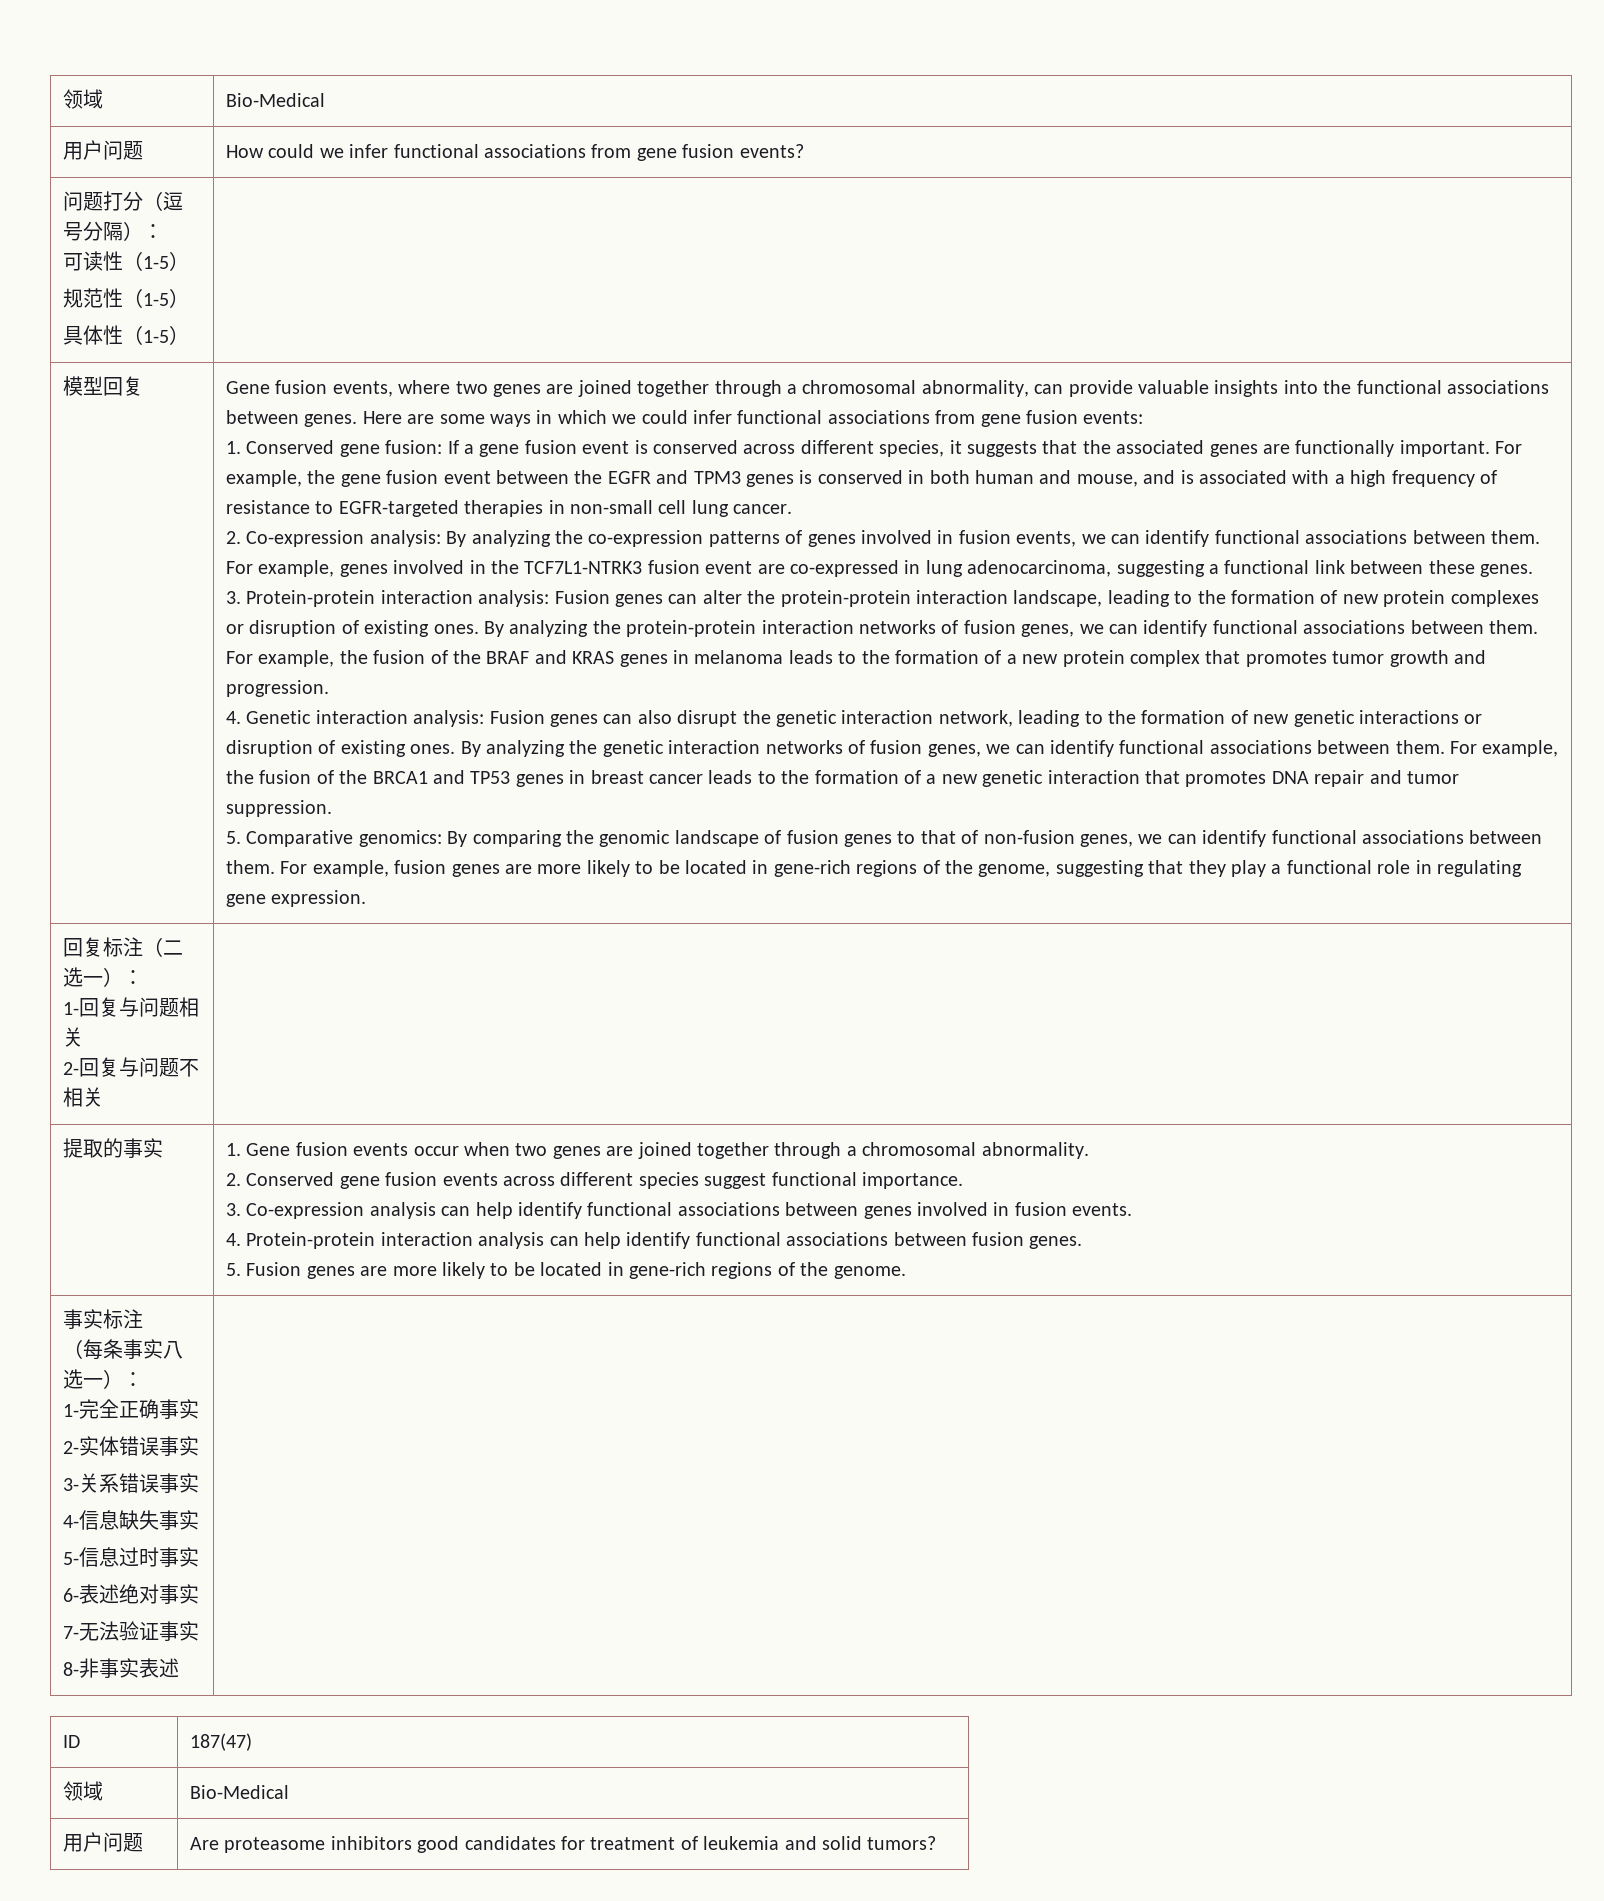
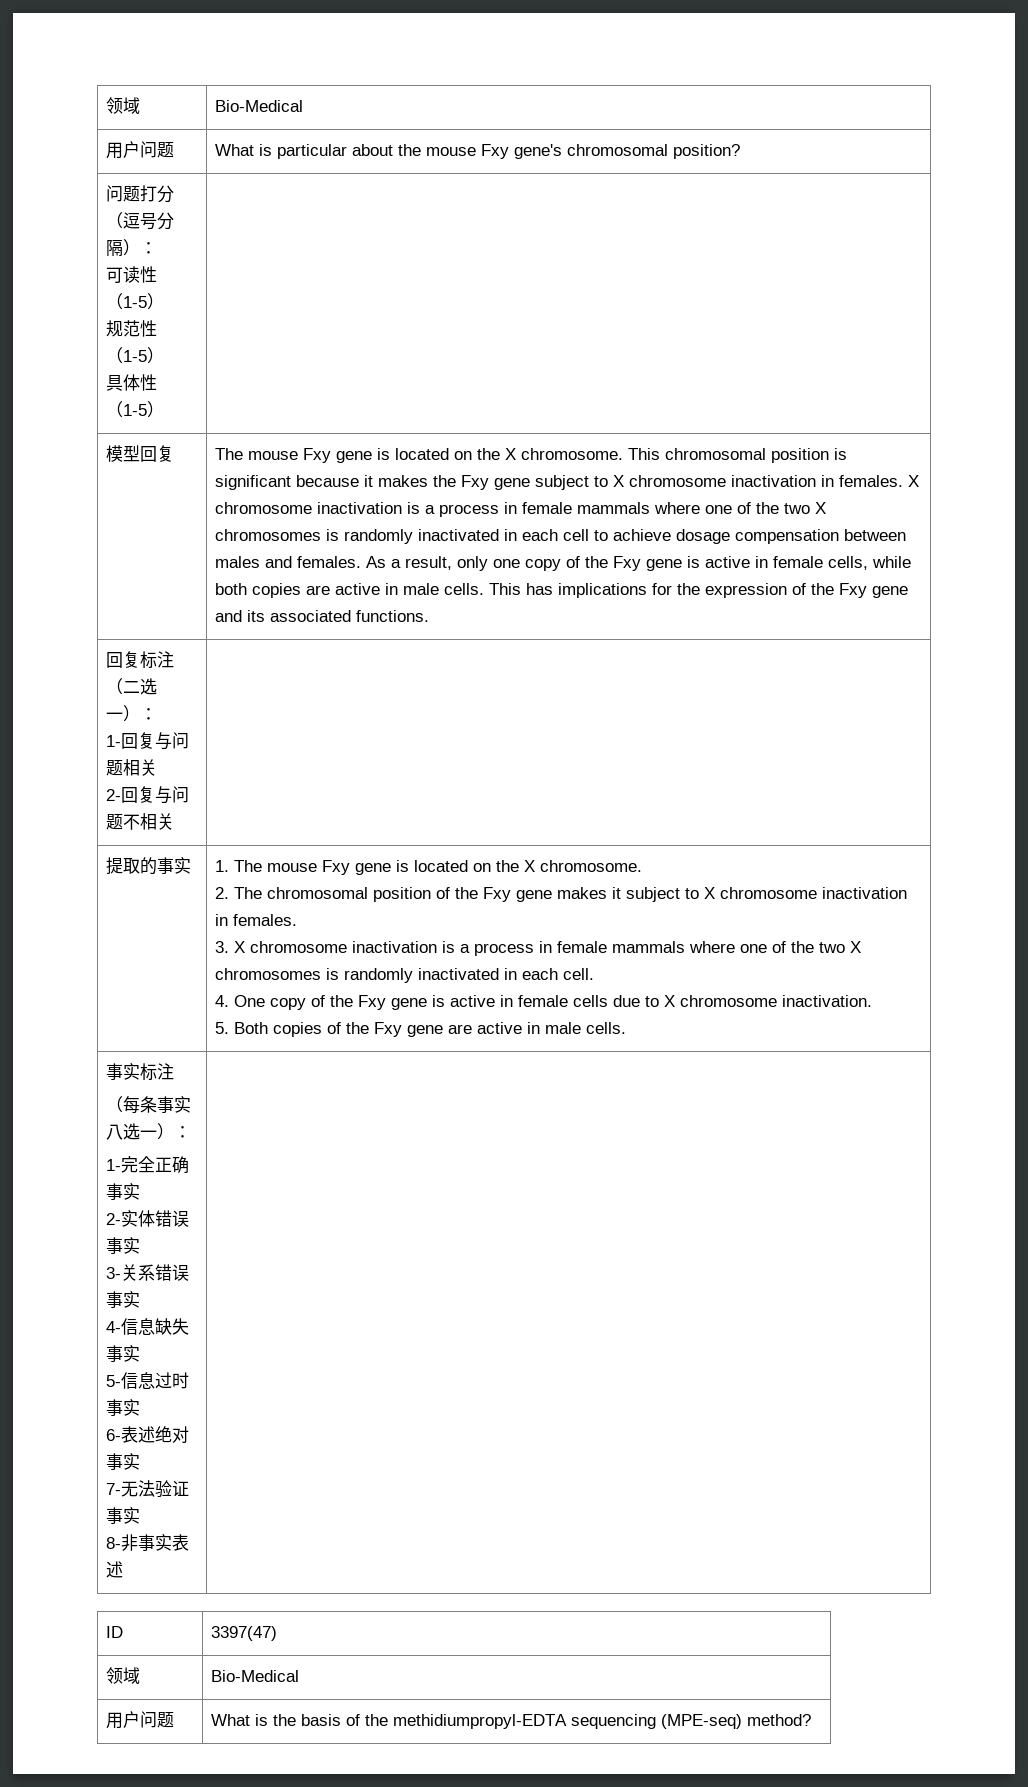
[62,89,103,109] [225,93,325,107] [62,140,143,160] [225,144,804,161] 领域 | Bio-Medical // 用户问题 | How could we infer functional associations from gene fusion events? -> [106,97,141,114] [215,100,304,112] [106,141,175,159] [215,144,741,159] 领域 | Bio-Medical // 用户问题 | What is particular about the mouse Fxy gene's chromosomal position?
[225,380,1549,397] [225,410,1144,427] [225,440,1523,457] [225,470,1497,487] [225,500,793,517] [225,530,1540,547] [225,560,1533,577] [225,590,1539,607] [225,620,1538,637] [225,650,1486,667] [225,680,329,697] [225,710,1483,727] [225,740,1559,757] [225,770,1459,787] [225,800,332,817] [225,830,1543,847] [225,860,1522,877] [225,890,367,907] Gene fusion events, where two genes are joined together through a chromosomal abnormality, can provide valuable insights into the functional associations between genes. Here are some ways in which we could infer functional associations from gene fusion events: // 1. Conserved gene fusion: If a gene fusion event is conserved across different species, it suggests that the associated genes are functionally important. For example, the gene fusion event between the EGFR and TPM3 genes is conserved in both human and mouse, and is associated with a high frequency of resistance to EGFR-targeted therapies in non-small cell lung cancer. // 2. Co-expression analysis: By analyzing the co-expression patterns of genes involved in fusion events, we can identify functional associations between them. For example, genes involved in the TCF7L1-NTRK3 fusion event are co-expressed in lung adenocarcinoma, suggesting a functional link between these genes. // 3. Protein-protein interaction analysis: Fusion genes can alter the protein-protein interaction landscape, leading to the formation of new protein complexes or disruption of existing ones. By analyzing the protein-protein interaction networks of fusion genes, we can identify functional associations between them. For example, the fusion of the BRAF and KRAS genes in melanoma leads to the formation of a new protein complex that promotes tumor growth and progression. // 4. Genetic interaction analysis: Fusion genes can also disrupt the genetic interaction network, leading to the formation of new genetic interactions or disruption of existing ones. By analyzing the genetic interaction networks of fusion genes, we can identify functional associations between them. For example, the fusion of the BRCA1 and TP53 genes in breast cancer leads to the formation of a new genetic interaction that promotes DNA repair and tumor suppression. // 5. Comparative genomics: By comparing the genomic landscape of fusion genes to that of non-fusion genes, we can identify functional associations between them. For example, fusion genes are more likely to be located in gene-rich regions of the genome, suggesting that they play a functional role in regulating gene expression. -> [215,448,848,463] [215,475,920,490] [215,502,827,517] [215,529,907,544] [215,556,912,571] [215,583,909,598] [215,610,430,622] The mouse Fxy gene is located on the X chromosome. This chromosomal position is significant because it makes the Fxy gene subject to X chromosome inactivation in females. X chromosome inactivation is a process in female mammals where one of the two X chromosomes is randomly inactivated in each cell to achieve dosage compensation between males and females. As a result, only one copy of the Fxy gene is active in female cells, while both copies are active in male cells. This has implications for the expression of the Fxy gene and its associated functions.
[246,1142,1089,1159] [225,1172,963,1189] [225,1202,1133,1219] [225,1232,1083,1249] [225,1262,906,1279] Gene fusion events occur when two genes are joined together through a chromosomal abnormality. // 2. Conserved gene fusion events across different species suggest functional importance. // 3. Co-expression analysis can help identify functional associations between genes involved in fusion events. // 4. Protein-protein interaction analysis can help identify functional associations between fusion genes. // 5. Fusion genes are more likely to be located in gene-rich regions of the genome. -> [234,860,643,875] [215,887,908,902] [215,914,298,926] [215,941,862,956] [215,968,595,983] [215,995,873,1010] [215,1022,627,1037] The mouse Fxy gene is located on the X chromosome. // 2. The chromosomal position of the Fxy gene makes it subject to X chromosome inactivation in females. // 3. X chromosome inactivation is a process in female mammals where one of the two X chromosomes is randomly inactivated in each cell. // 4. One copy of the Fxy gene is active in female cells due to X chromosome inactivation. // 5. Both copies of the Fxy gene are active in male cells.
[189,1733,252,1751] [62,1781,103,1801] [189,1785,289,1799] [62,1832,143,1852] [189,1836,937,1853] 187(47) // 领域 | Bio-Medical // 用户问题 | Are proteasome inhibitors good candidates for treatment of leukemia and solid tumors? -> [211,1626,278,1641] [106,1667,141,1684] [211,1670,300,1682] [106,1711,175,1729] [211,1714,812,1729] 3397(47) // 领域 | Bio-Medical // 用户问题 | What is the basis of the methidiumpropyl-EDTA sequencing (MPE-seq) method?

